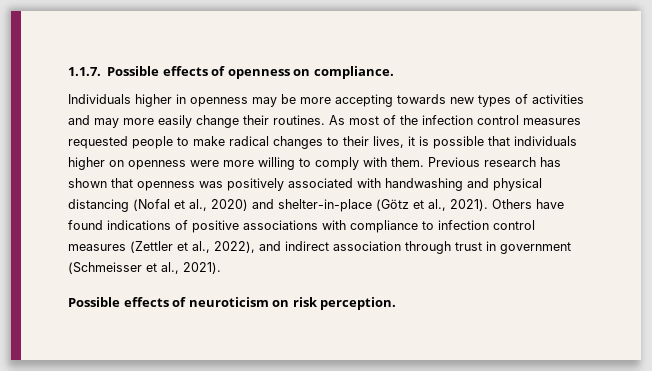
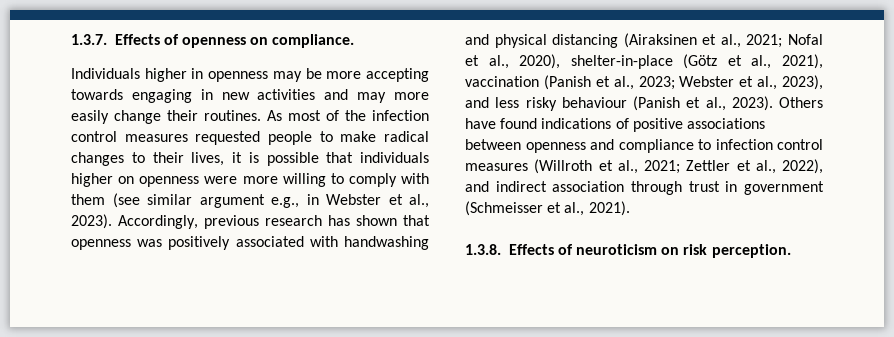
[68,66,208,76] 1.1.7. Possible effects -> [71,34,160,45] 1.3.7. Effects
[450,94,528,107] new types of -> [131,89,250,103] engaging in new
[391,157,480,167] them. Previous -> [71,193,429,208] [71,214,259,229] them (see similar argument e.g., in Webster et al., 2023). Accordingly, previous
[133,199,488,212] (Nofal et al., 2020) and shelter-in-place (Götz et al., 2021). -> [623,33,823,48] [465,54,823,69] [465,75,823,90] [465,96,773,111] (Airaksinen et al., 2021; Nofal et al., 2020), shelter-in-place (Götz et al., 2021), vaccination (Panish et al., 2023; Webster et al., 2023), and less risky behaviour (Panish et al., 2023).
[322,220,346,230] with -> [465,139,614,153] between openness and
[130,241,173,253] (Zettler -> [534,159,731,174] (Willroth et al., 2021; Zettler
[68,297,169,307] Possible effects -> [465,244,554,255] 1.3.8. Effects

